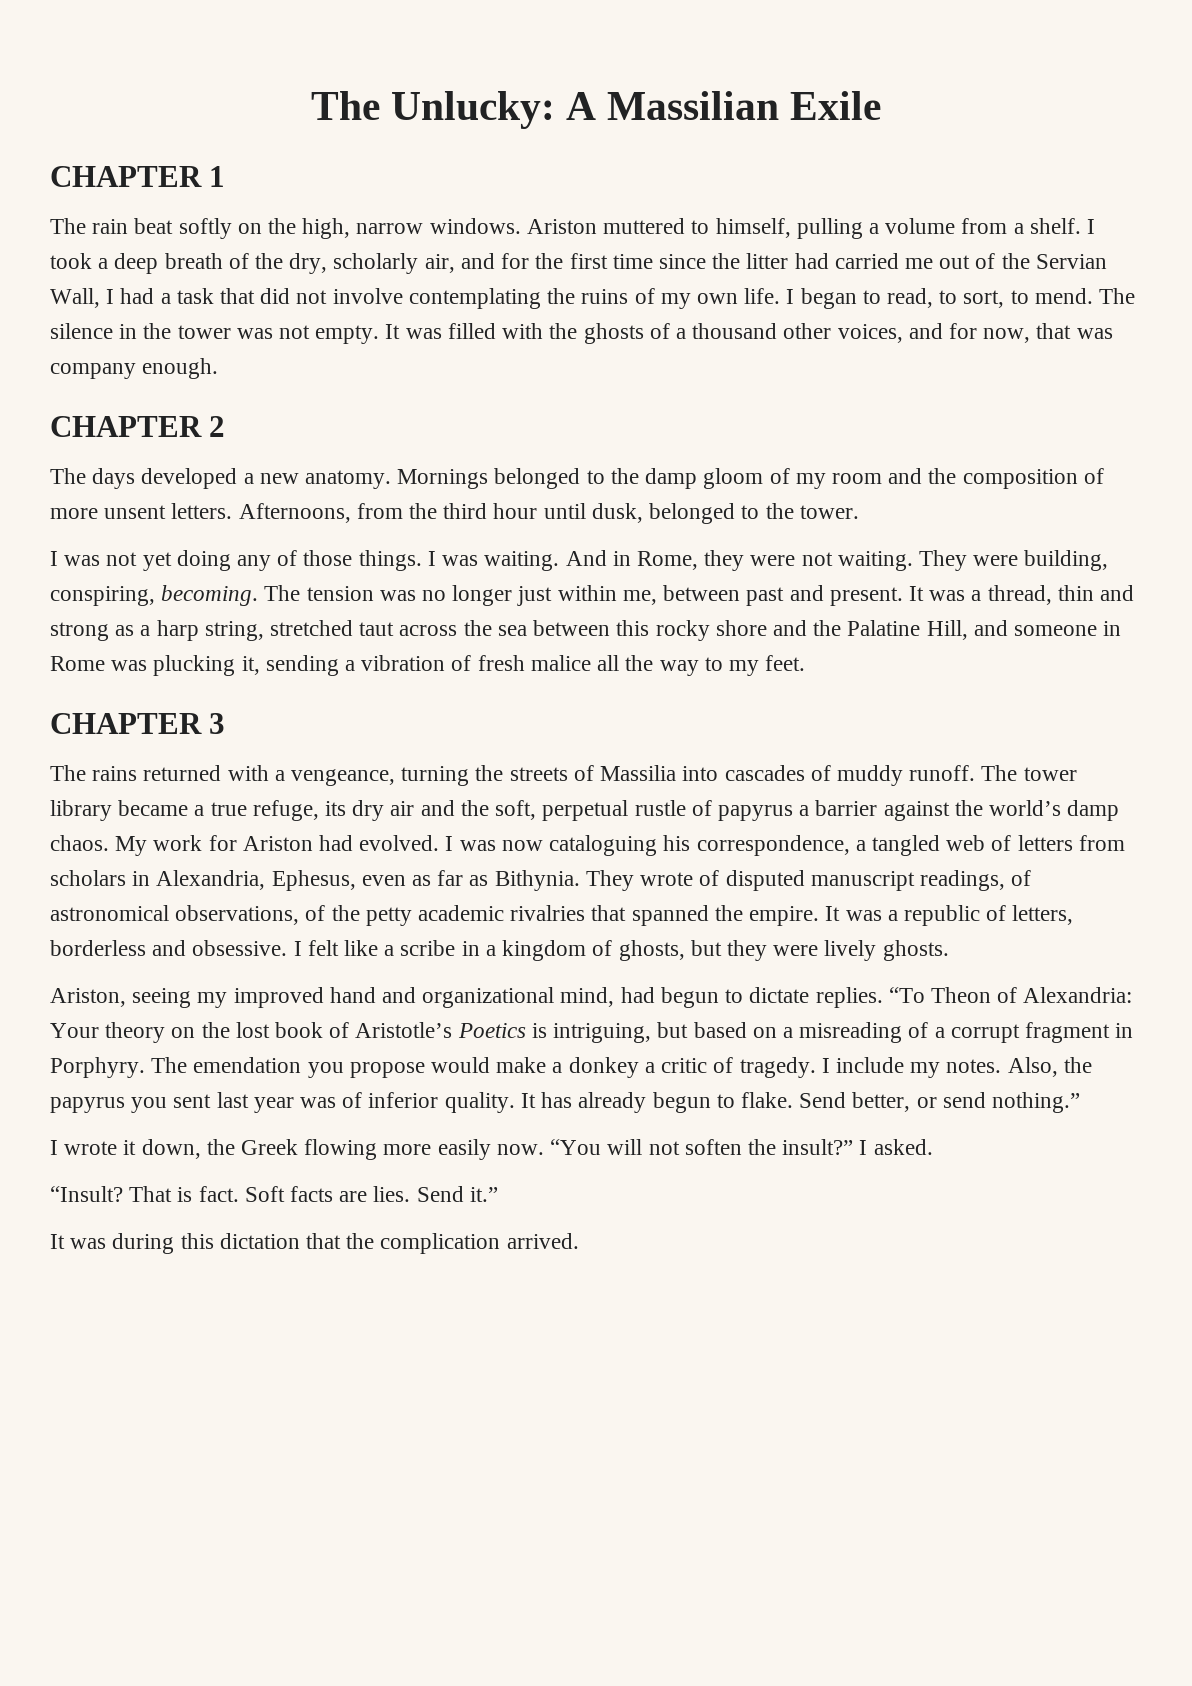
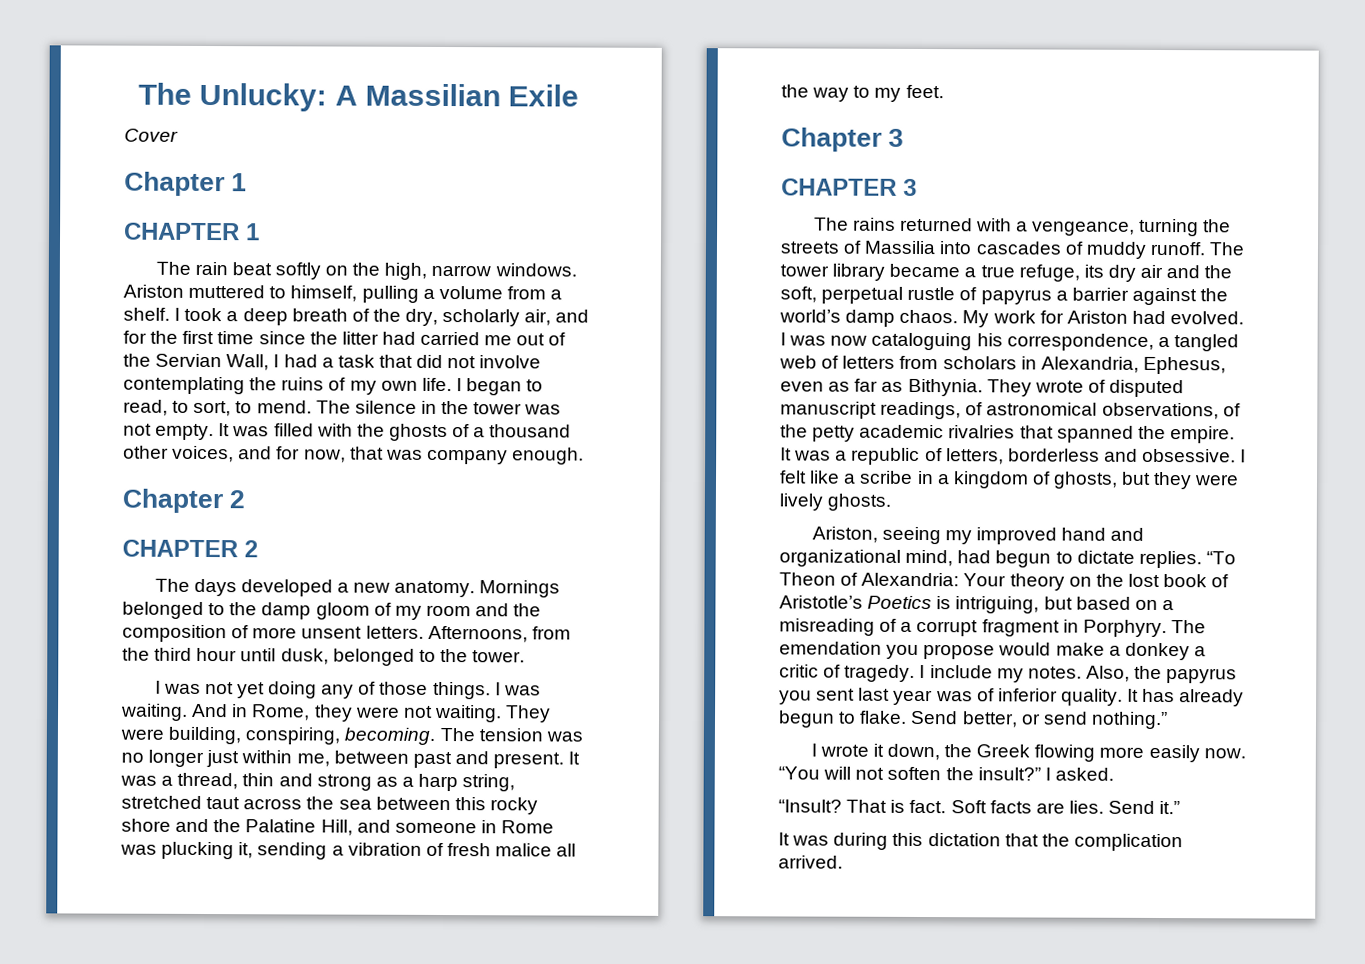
(882, 105) none -> [124,128,178,142] [124,171,248,197] // Cover // Chapter 1
(219, 368) none -> [122,488,246,514] // Chapter 2
(806, 663) none -> [781,127,905,152] // Chapter 3

